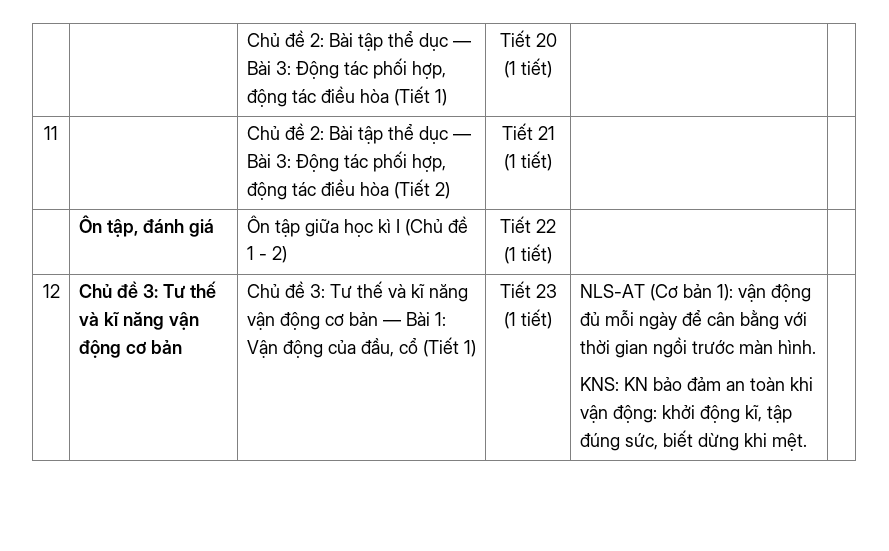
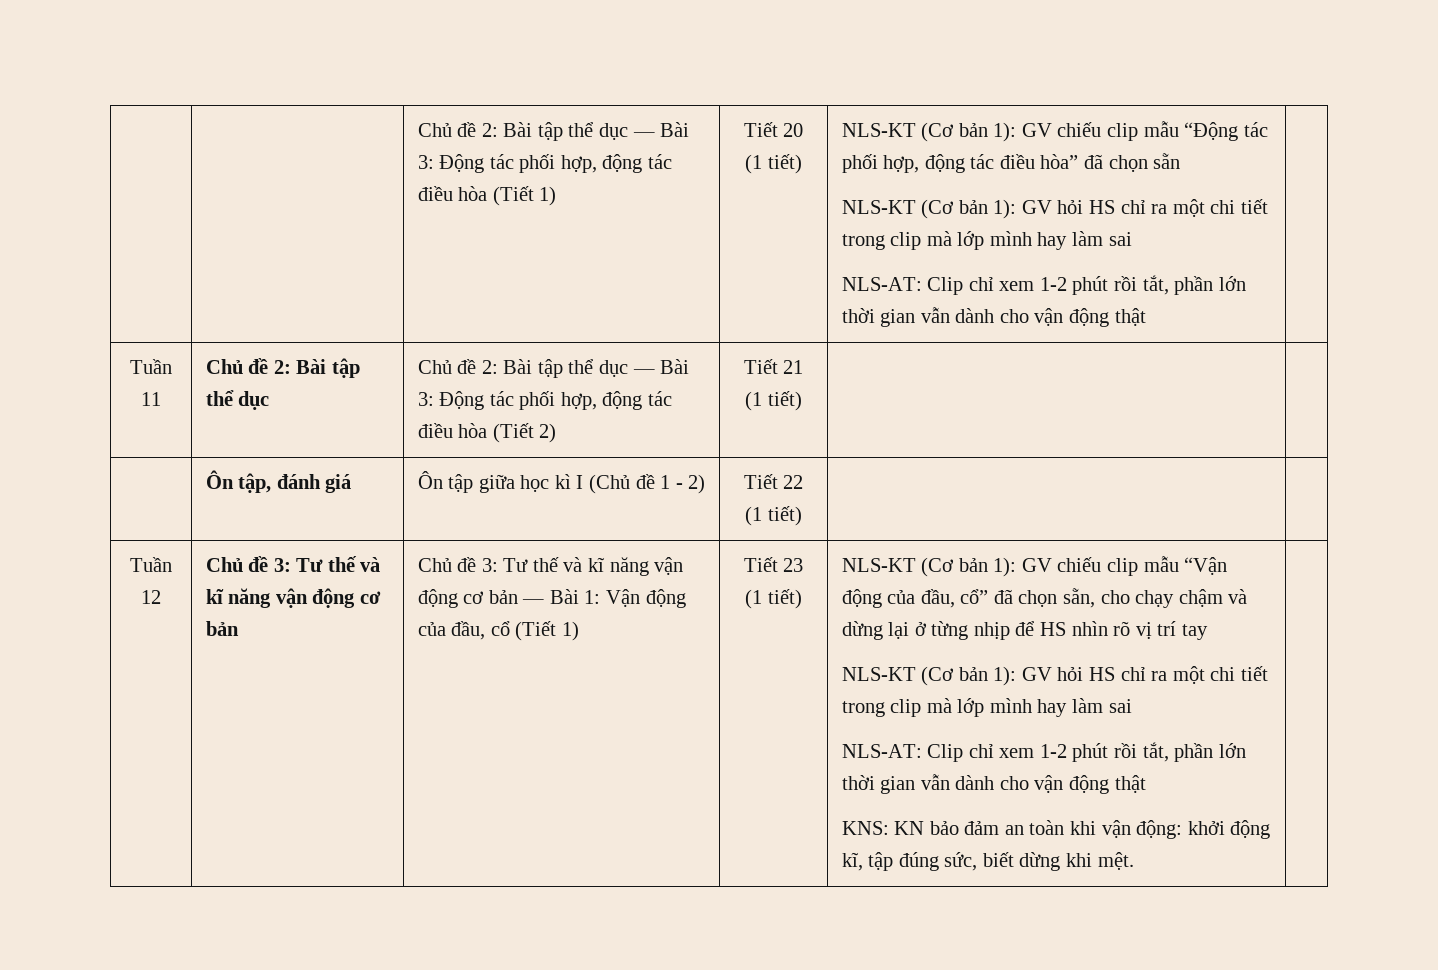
[44,126,58,140] | // 11 | -> [841,121,1268,142] [841,153,1181,173] [841,199,1268,219] [841,231,1132,250] [841,275,1246,295] [841,307,1146,327] [130,359,172,374] [141,392,161,406] [205,358,360,378] [205,390,270,410] NLS-KT (Cơ bản 1): GV chiếu clip mẫu “Động tác phối hợp, động tác điều hòa” đã chọn sẵn // NLS-KT (Cơ bản 1): GV hỏi HS chỉ ra một chi tiết trong clip mà lớp mình hay làm sai // NLS-AT: Clip chỉ xem 1-2 phút rồi tắt, phần lớn thời gian vẫn dành cho vận động thật | // Tuần 11 | Chủ đề 2: Bài tập thể dục
(552, 254) none -> [130,557,172,572] Tuần
[579,284,811,302] [579,310,807,330] [579,337,816,358] NLS-AT (Cơ bản 1): vận động đủ mỗi ngày để cân bằng với thời gian ngồi trước màn hình. -> [841,556,1228,577] [841,588,1248,608] [841,621,1208,640] [841,666,1268,686] [841,698,1132,717] [841,742,1246,762] [841,774,1146,794] NLS-KT (Cơ bản 1): GV chiếu clip mẫu “Vận động của đầu, cổ” đã chọn sẵn, cho chạy chậm và dừng lại ở từng nhịp để HS nhìn rõ vị trí tay // NLS-KT (Cơ bản 1): GV hỏi HS chỉ ra một chi tiết trong clip mà lớp mình hay làm sai // NLS-AT: Clip chỉ xem 1-2 phút rồi tắt, phần lớn thời gian vẫn dành cho vận động thật

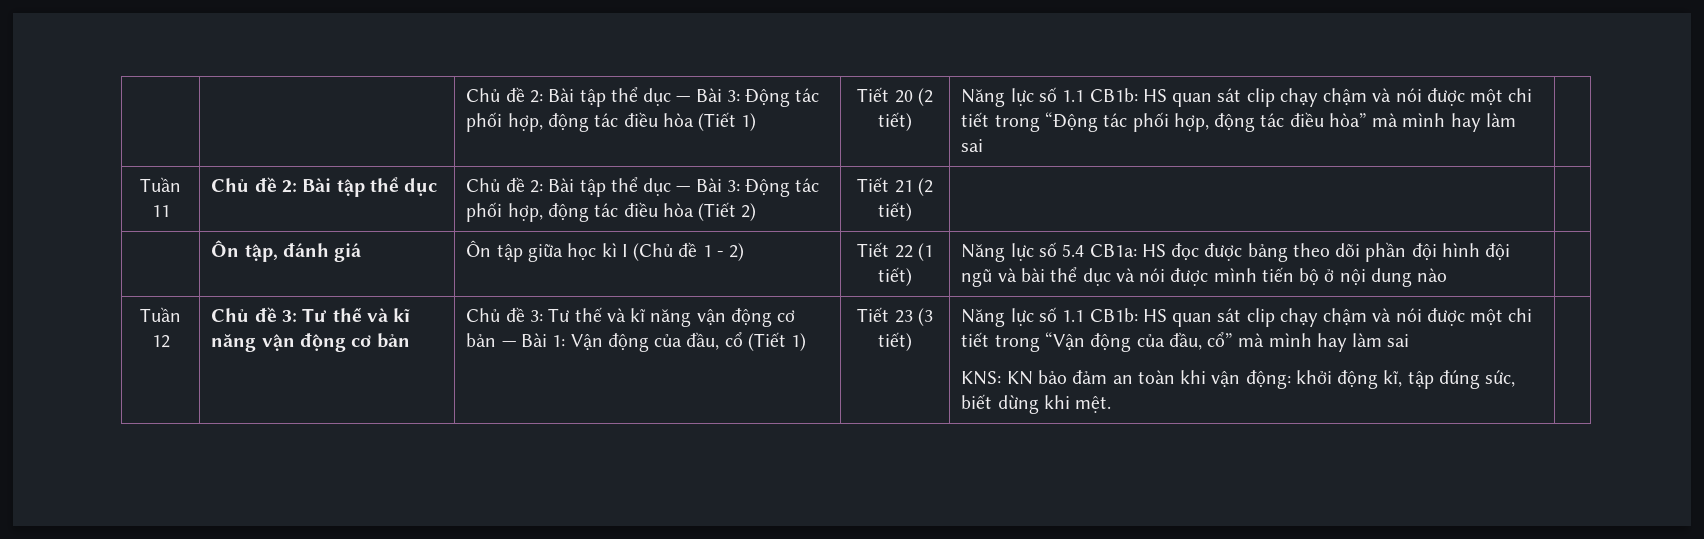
[745,154,802,174] [841,121,1179,142] (1 tiết) | NLS-KT (Cơ bản 1): GV chiếu clip mẫu -> [917,88,933,106] [878,112,912,131] [961,87,1533,107] [961,112,1040,132] (2 tiết) | Năng lực số 1.1 CB1b: HS quan sát clip chạy chậm và nói được một chi tiết trong
[1083,153,1181,172] [841,199,1268,219] [841,231,1132,250] [841,275,1246,295] [841,307,1146,327] đã chọn sẵn // NLS-KT (Cơ bản 1): GV hỏi HS chỉ ra một chi tiết trong clip mà lớp mình hay làm sai // NLS-AT: Clip chỉ xem 1-2 phút rồi tắt, phần lớn thời gian vẫn dành cho vận động thật -> [1372,113,1516,132] [961,139,984,152] mà mình hay làm sai
[745,391,763,411] (1 -> [917,178,933,196] (2
(802, 516) none -> [961,242,1511,262] [961,267,1448,287] Năng lực số 5.4 CB1a: HS đọc được bảng theo dõi phần đội hình đội ngũ và bài thể dục và nói được mình tiến bộ ở nội dung nào
[745,589,802,609] [841,556,1179,577] (1 tiết) | NLS-KT (Cơ bản 1): GV chiếu clip mẫu -> [917,308,933,326] [878,332,912,351] [961,307,1533,327] [961,332,1040,352] (3 tiết) | Năng lực số 1.1 CB1b: HS quan sát clip chạy chậm và nói được một chi tiết trong
[993,588,1248,608] [841,621,1208,640] [841,666,1268,686] [841,698,1132,717] [841,742,1246,762] [841,774,1146,794] đã chọn sẵn, cho chạy chậm và dừng lại ở từng nhịp để HS nhìn rõ vị trí tay // NLS-KT (Cơ bản 1): GV hỏi HS chỉ ra một chi tiết trong clip mà lớp mình hay làm sai // NLS-AT: Clip chỉ xem 1-2 phút rồi tắt, phần lớn thời gian vẫn dành cho vận động thật -> [1238,333,1410,352] mà mình hay làm sai

